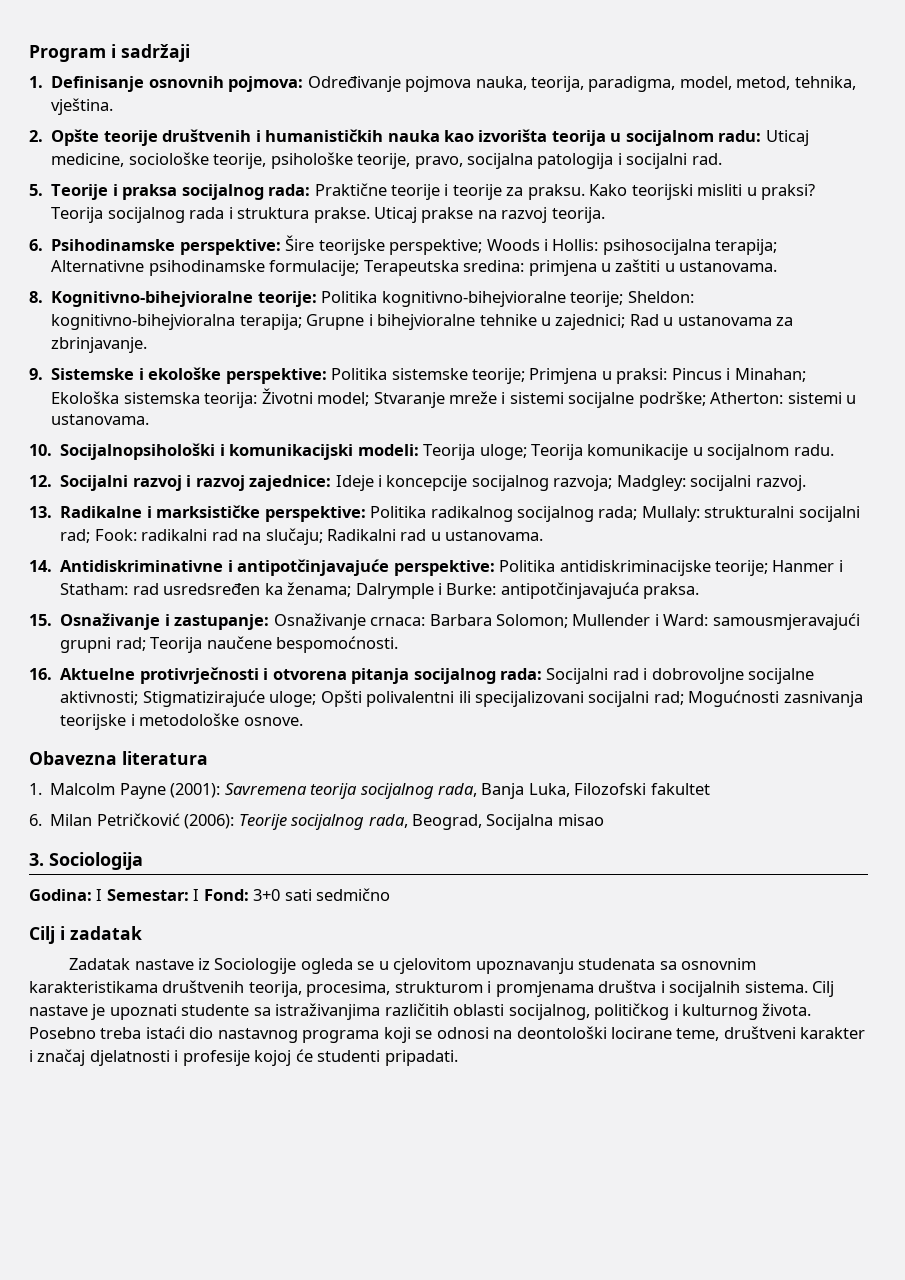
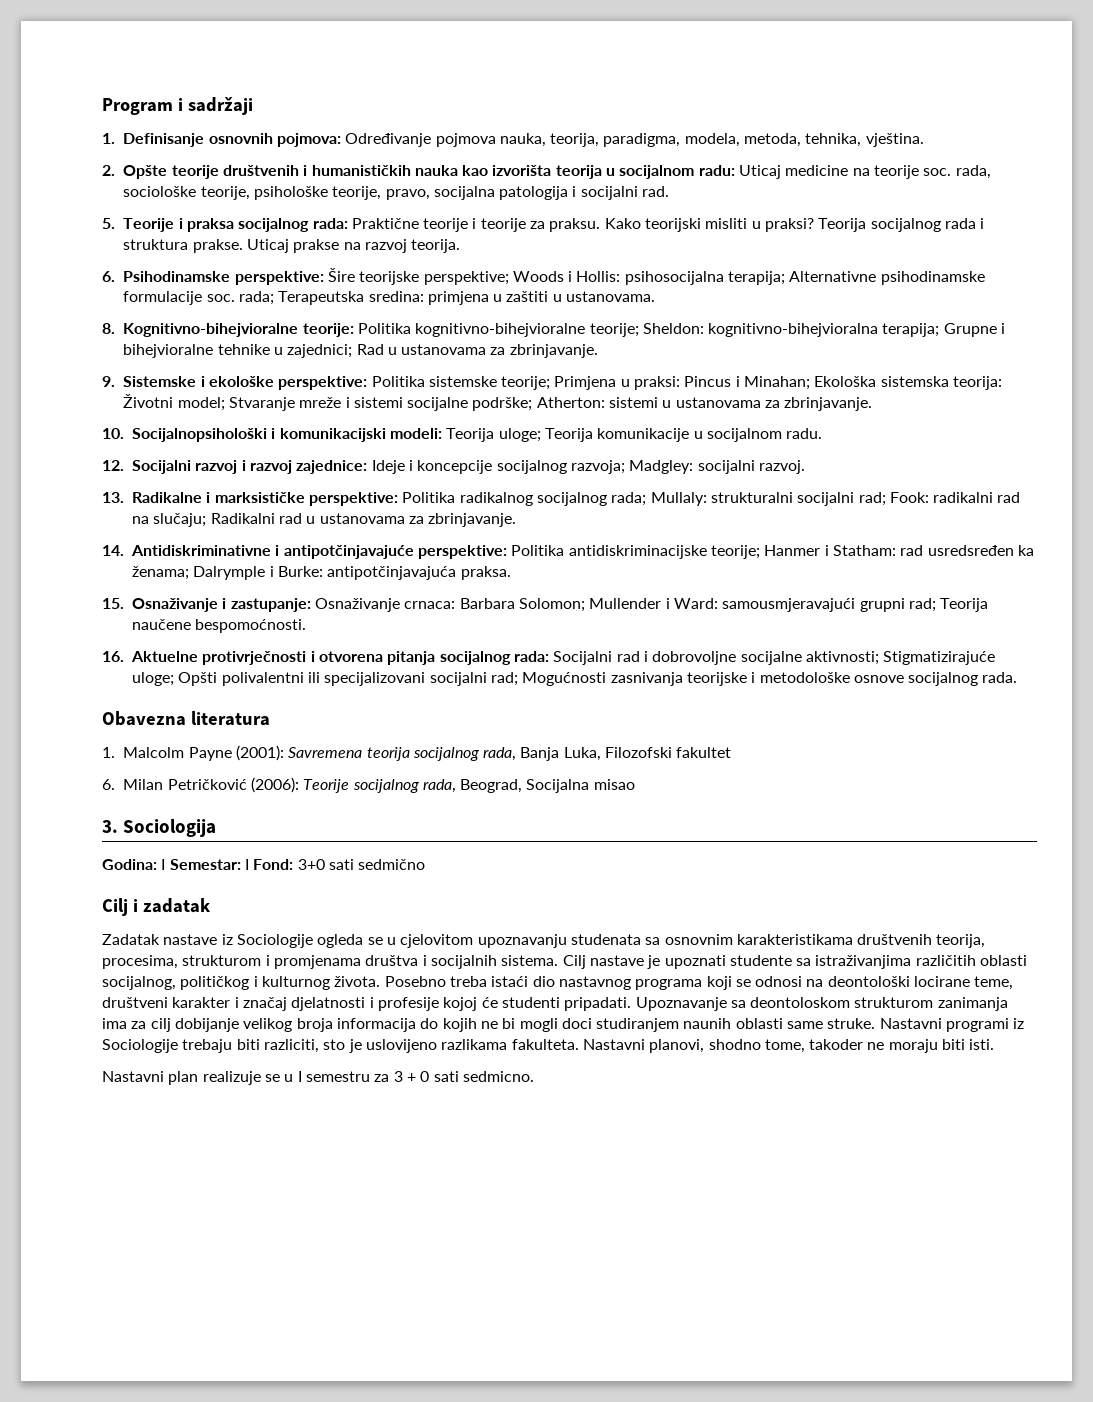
[679,76,791,90] model, metod, -> [684,133,802,147] modela, metoda,
[51,153,125,167] medicine, -> [785,165,991,179] medicine na teorije soc. rada,
[269,260,360,276] formulacije; -> [123,291,274,305] formulacije soc. rada;
[51,414,150,425] ustanovama. -> [675,397,873,411] ustanovama za zbrinjavanje.
[445,530,544,541] ustanovama. -> [319,513,517,527] ustanovama za zbrinjavanje.
[243,717,303,726] osnove. -> [853,672,1018,686] osnove socijalnog rada.
(458, 1058) none -> [635,997,1008,1011] [102,1018,1025,1032] [102,1039,995,1053] [102,1071,534,1085] Upoznavanje sa deontoloskom strukturom zanimanja ima za cilj dobijanje velikog broja informacija do kojih ne bi mogli doci studiranjem naunih oblasti same struke. Nastavni programi iz Sociologije trebaju biti razliciti, sto je uslovijeno razlikama fakulteta. Nastavni planovi, shodno tome, takoder ne moraju biti isti. // Nastavni plan realizuje se u I semestru za 3 + 0 sati sedmicno.

